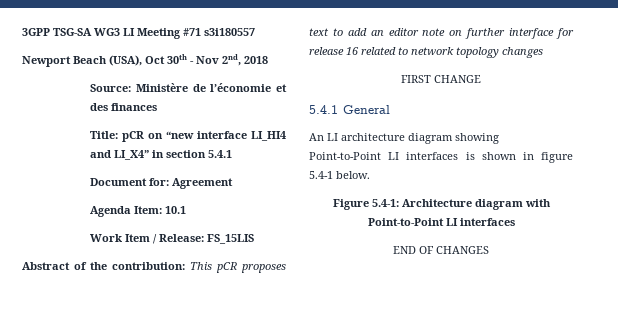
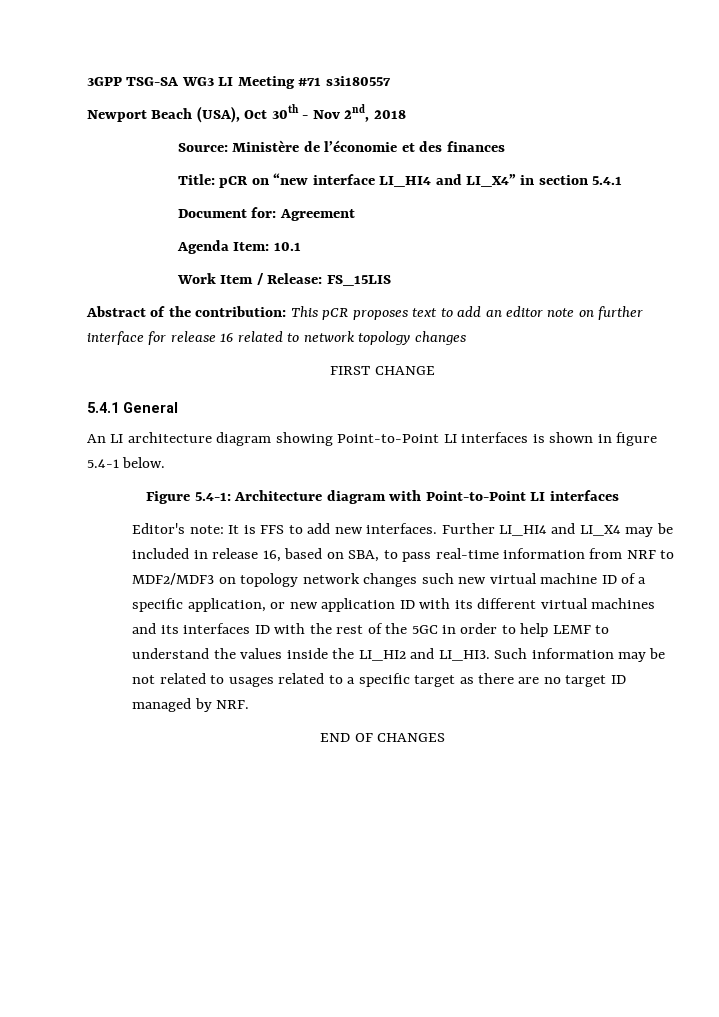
(515, 222) none -> [132,523,673,537] [132,548,675,562] [132,573,647,587] [132,598,655,612] [132,623,610,637] [132,648,666,662] [132,673,626,687] [132,698,250,712] // Editor's note: It is FFS to add new interfaces. Further LI_HI4 and LI_X4 may be included in release 16, based on SBA, to pass real-time information from NRF to MDF2/MDF3 on topology network changes such new virtual machine ID of a specific application, or new application ID with its different virtual machines and its interfaces ID with the rest of the 5GC in order to help LEMF to understand the values inside the LI_HI2 and LI_HI3. Such information may be not related to usages related to a specific target as there are no target ID managed by NRF.

